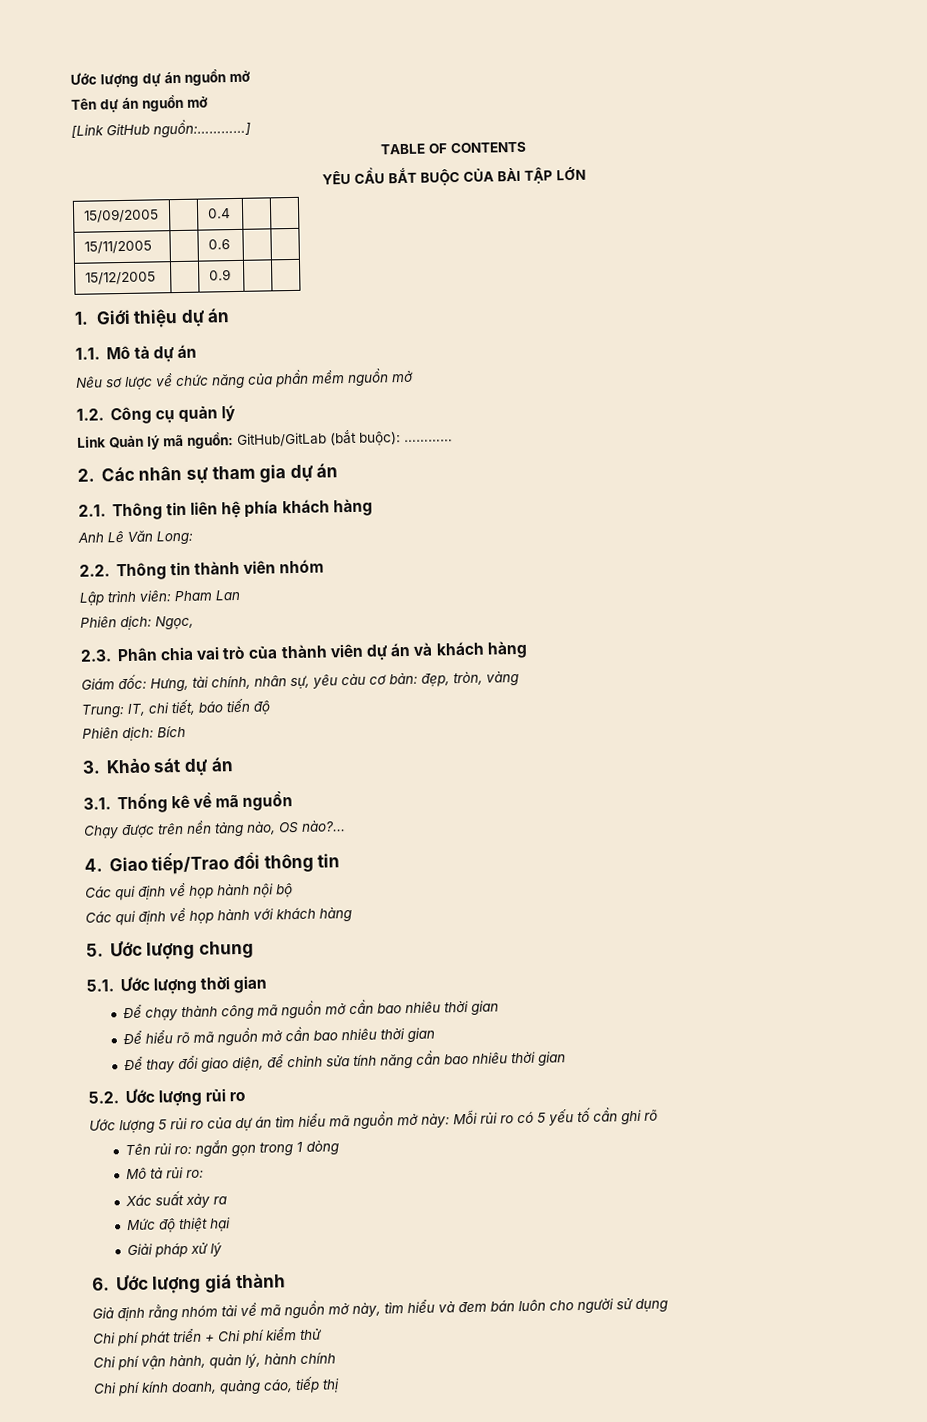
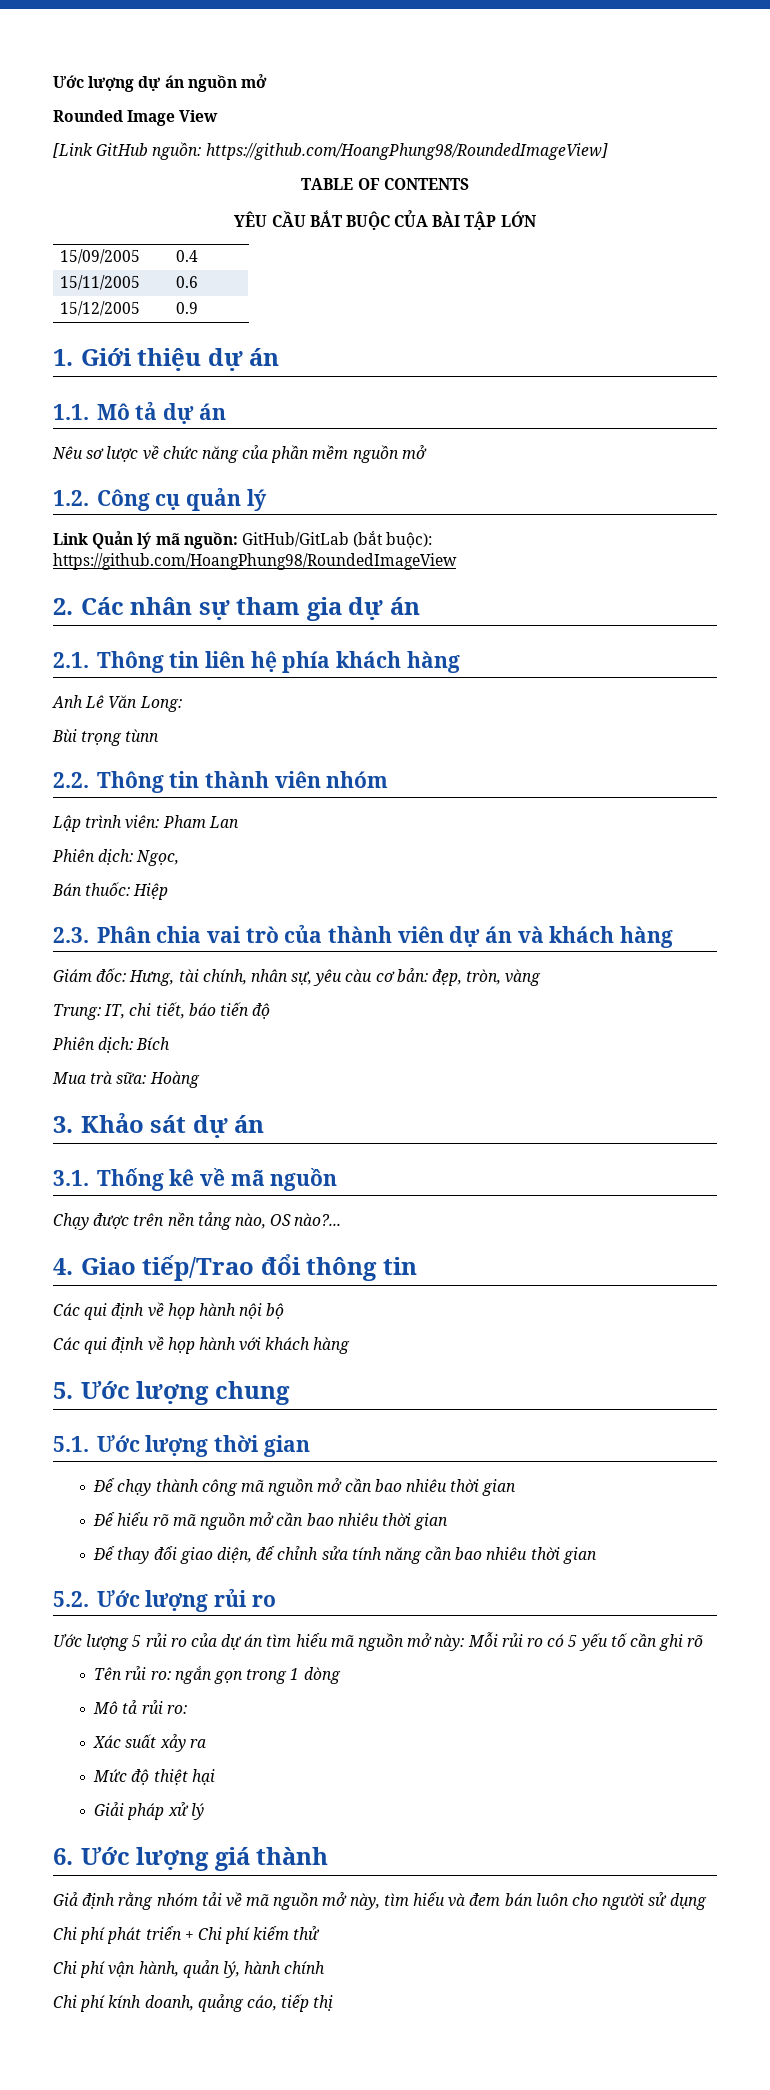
[71,94,209,113] Tên dự án nguồn mở -> [53,110,219,126] Rounded Image View
[153,118,251,138] nguồn:…………] -> [152,142,608,160] nguồn: https://github.com/HoangPhung98/RoundedImageView]
[404,439,453,443] ………… -> [53,553,457,570] https://github.com/HoangPhung98/RoundedImageView
(193, 537) none -> [52,729,160,746] // Bùi trọng tùnn
(194, 622) none -> [52,882,169,900] // Bán thuốc: Hiệp
(186, 731) none -> [52,1071,200,1088] // Mua trà sữa: Hoàng

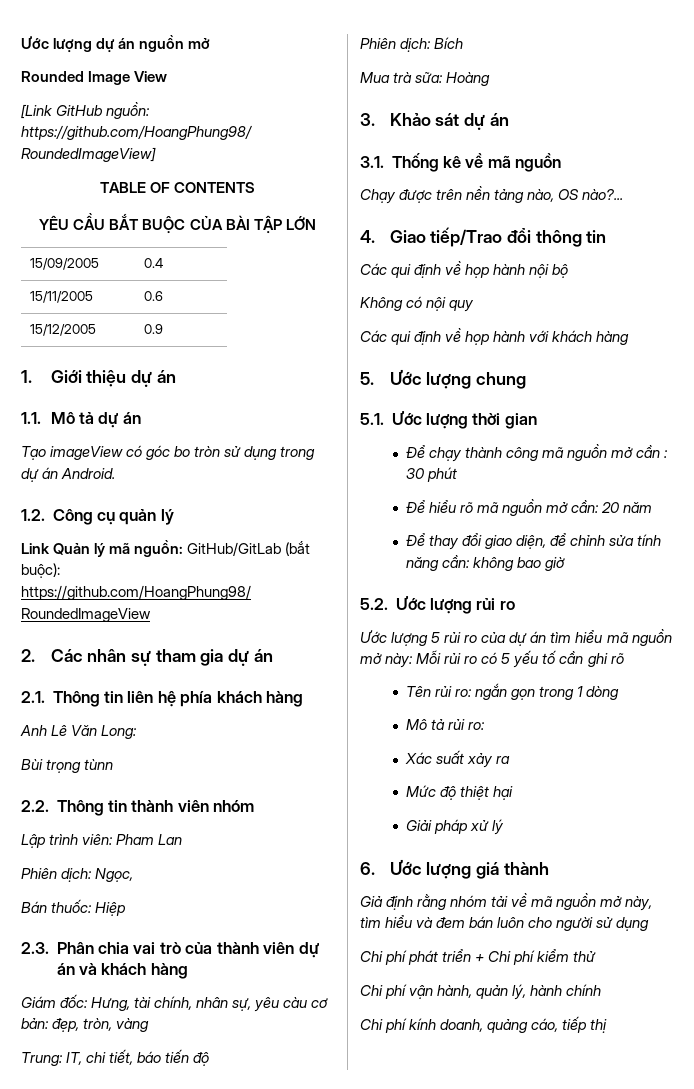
[52,445,427,463] Nêu sơ lược về chức năng của phần mềm nguồn mở -> [21,445,316,460] [21,467,116,482] Tạo imageView có góc bo tròn sử dụng trong dự án Android.
(285, 1311) none -> [360,296,475,312] // Không có nội quy
[374,1479,517,1496] bao nhiêu thời gian -> [664,450,669,458] [406,467,458,482] : 30 phút
[276,1512,449,1530] cần bao nhiêu thời gian -> [571,500,653,513] cần: 20 năm
[425,1546,597,1564] cần bao nhiêu thời gian -> [442,555,566,571] cần: không bao giờ

